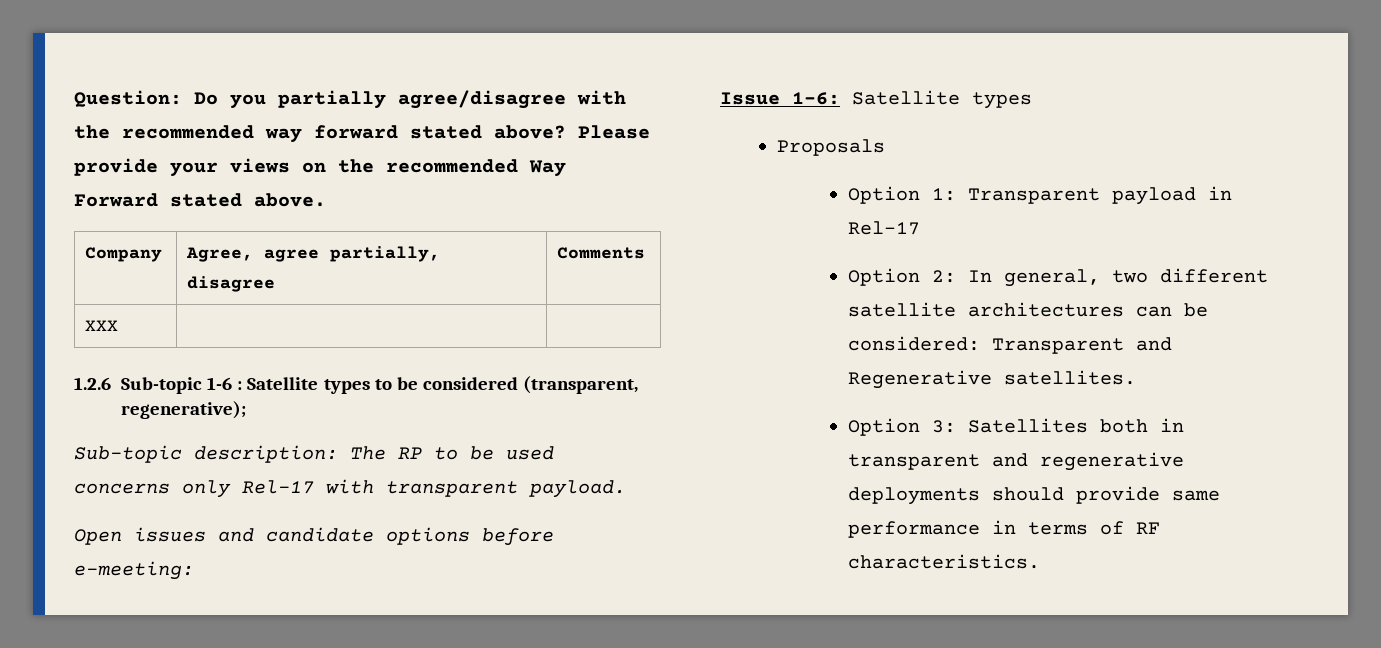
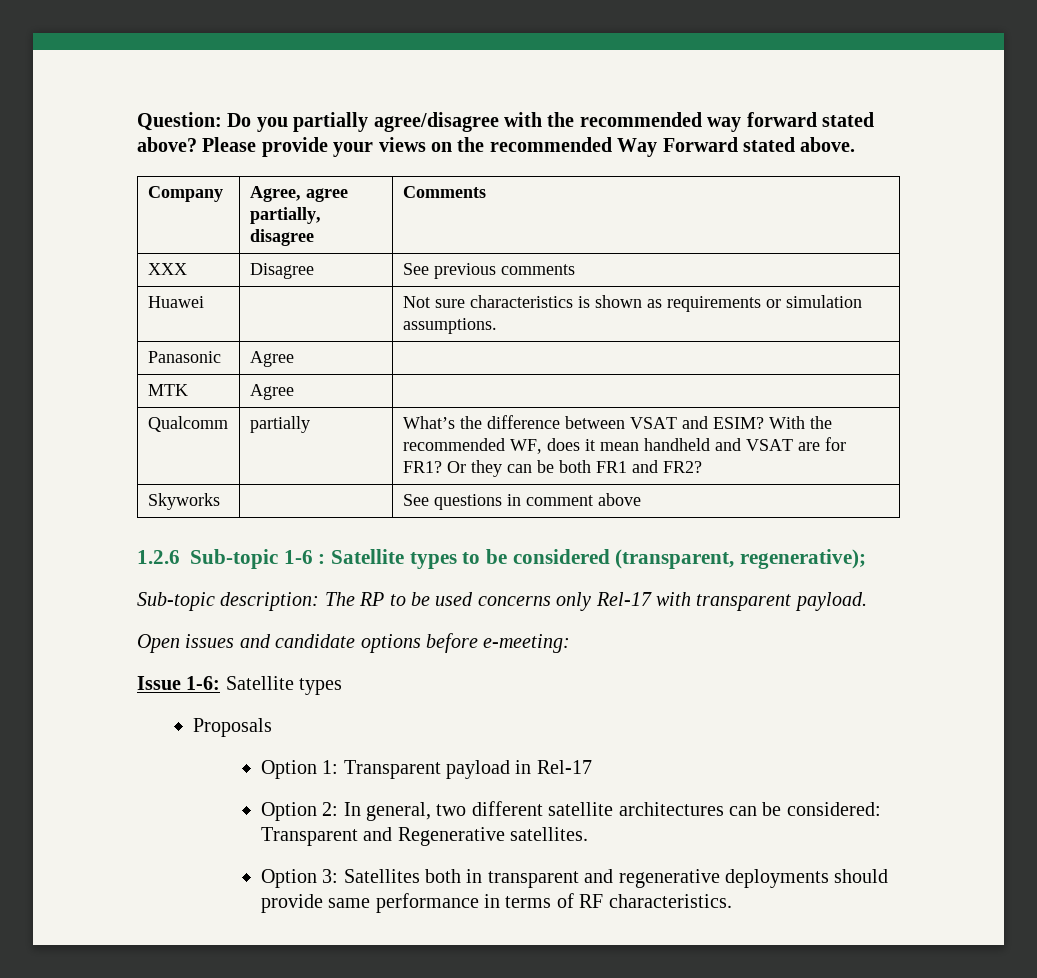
(118, 325) | -> [249,263,314,279] [402,263,575,279] [147,296,204,308] [402,295,862,312] [402,318,497,334] [147,351,221,363] [249,351,294,367] [147,384,188,396] [249,384,294,400] [147,416,228,432] [249,416,310,433] [402,415,832,429] [402,437,846,454] [402,460,702,477] [147,493,220,510] [402,493,641,510] Disagree | See previous comments // Huawei | | Not sure characteristics is shown as requirements or simulation assumptions. // Panasonic | Agree | // MTK | Agree | // Qualcomm | partially | What’s the difference between VSAT and ESIM? With the recommended WF, does it mean handheld and VSAT are for FR1? Or they can be both FR1 and FR2? // Skyworks | | See questions in comment above

